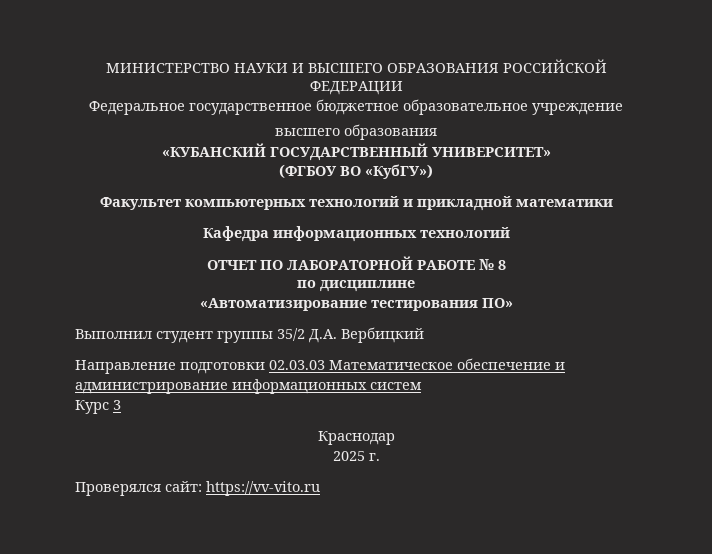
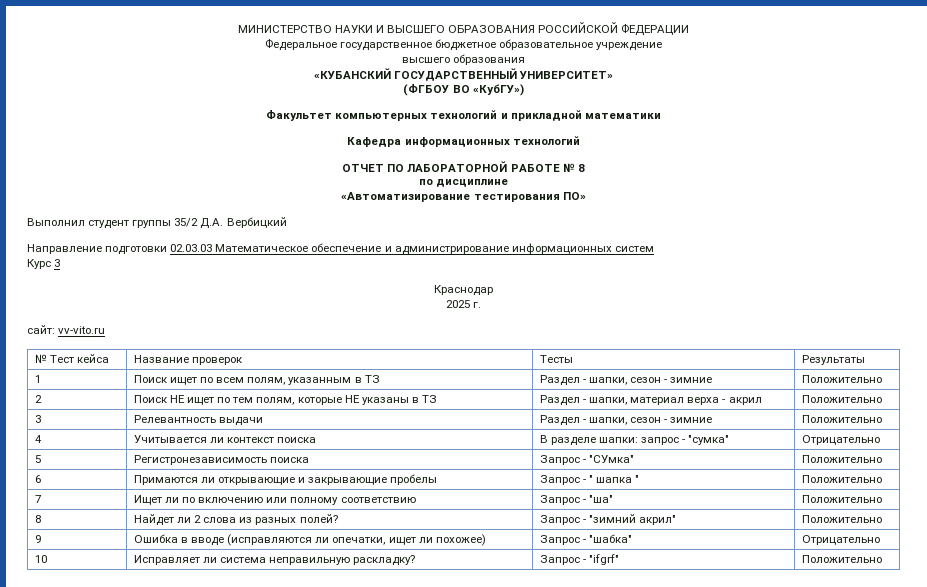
[75,481,320,496] Проверялся сайт: https://vv-vito.ru -> [27,325,106,334] [34,354,110,363] [133,355,243,365] [539,355,573,363] [801,355,865,365] [34,375,41,383] [133,375,380,385] [539,375,713,386] [801,375,882,383] [34,395,42,403] [133,395,437,405] [539,395,762,406] [801,395,882,403] [34,415,41,423] [133,415,263,426] [539,415,713,426] [801,415,882,423] [34,435,42,443] [133,435,317,443] [539,435,730,446] [801,435,880,445] [34,455,41,463] [133,455,309,465] [539,455,635,465] [801,455,882,463] [34,475,41,483] [133,474,438,485] [539,475,640,485] [801,475,882,483] [34,495,41,503] [133,495,416,505] [539,495,614,505] [801,495,882,503] [34,515,41,523] [133,514,338,526] [539,514,677,525] [801,515,882,523] [34,535,41,543] [133,534,486,546] [539,534,633,545] [801,535,880,545] [34,555,47,563] [133,555,416,566] [539,554,620,565] [801,555,882,563] сайт: vv-vito.ru // № Тест кейса | Название проверок | Тесты | Результаты // 1 | Поиск ищет по всем полям, указанным в ТЗ | Раздел - шапки, сезон - зимние | Положительно // 2 | Поиск НЕ ищет по тем полям, которые НЕ указаны в ТЗ | Раздел - шапки, материал верха - акрил | Положительно // 3 | Релевантность выдачи | Раздел - шапки, сезон - зимние | Положительно // 4 | Учитывается ли контекст поиска | В разделе шапки: запрос - "сумка" | Отрицательно // 5 | Регистронезависимость поиска | Запрос - "СУмка" | Положительно // 6 | Примаются ли открывающие и закрывающие пробелы | Запрос - " шапка " | Положительно // 7 | Ищет ли по включению или полному соответствию | Запрос - "ша" | Положительно // 8 | Найдет ли 2 слова из разных полей? | Запрос - "зимний акрил" | Положительно // 9 | Ошибка в вводе (исправляются ли опечатки, ищет ли похожее) | Запрос - "шабка" | Отрицательно // 10 | Исправляет ли система неправильную раскладку? | Запрос - "ifgrf" | Положительно

